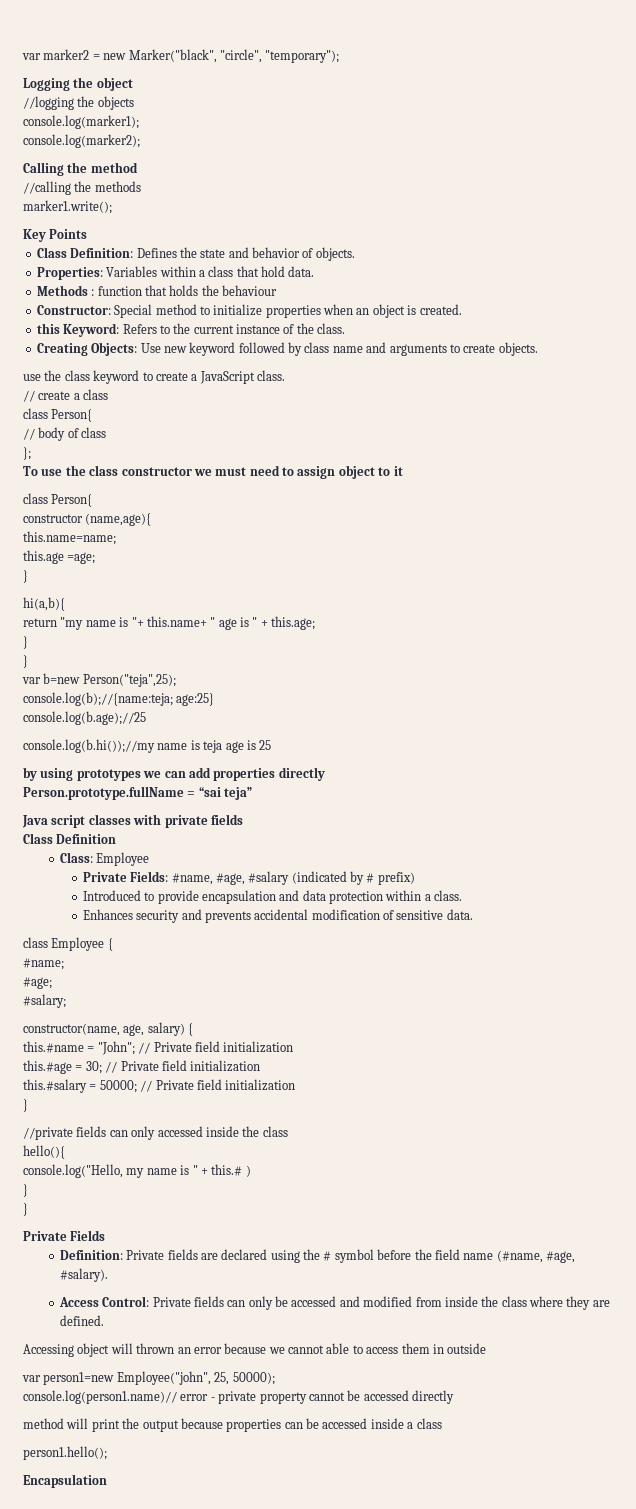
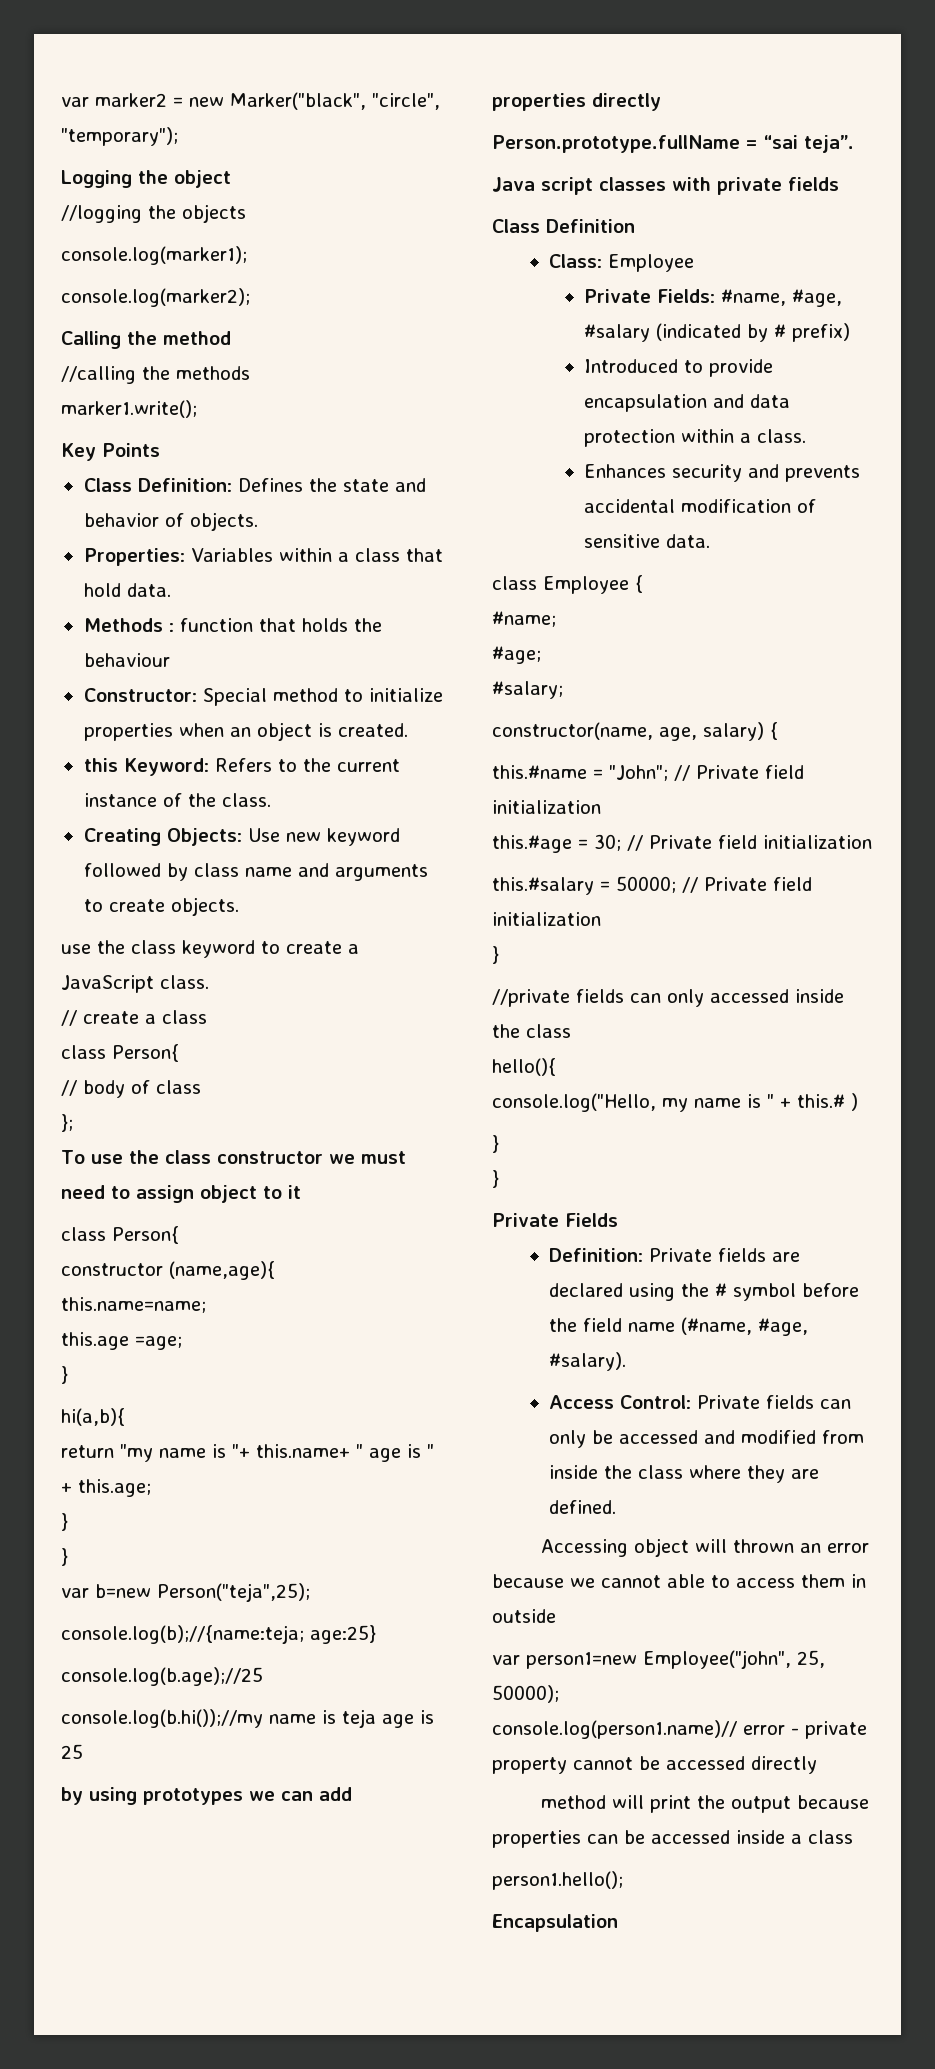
[224,787,253,800] teja” -> [804,135,854,153] teja”.

